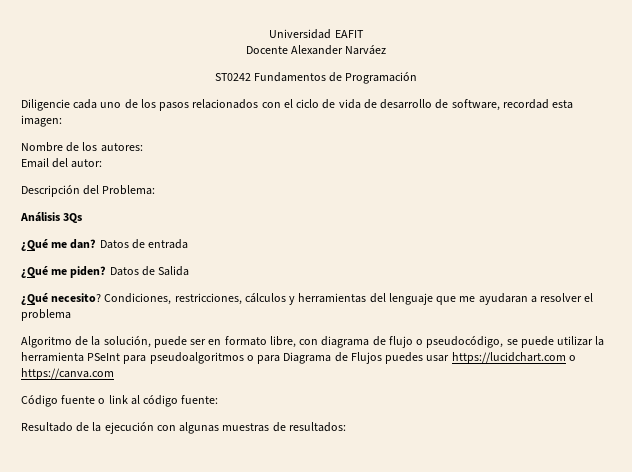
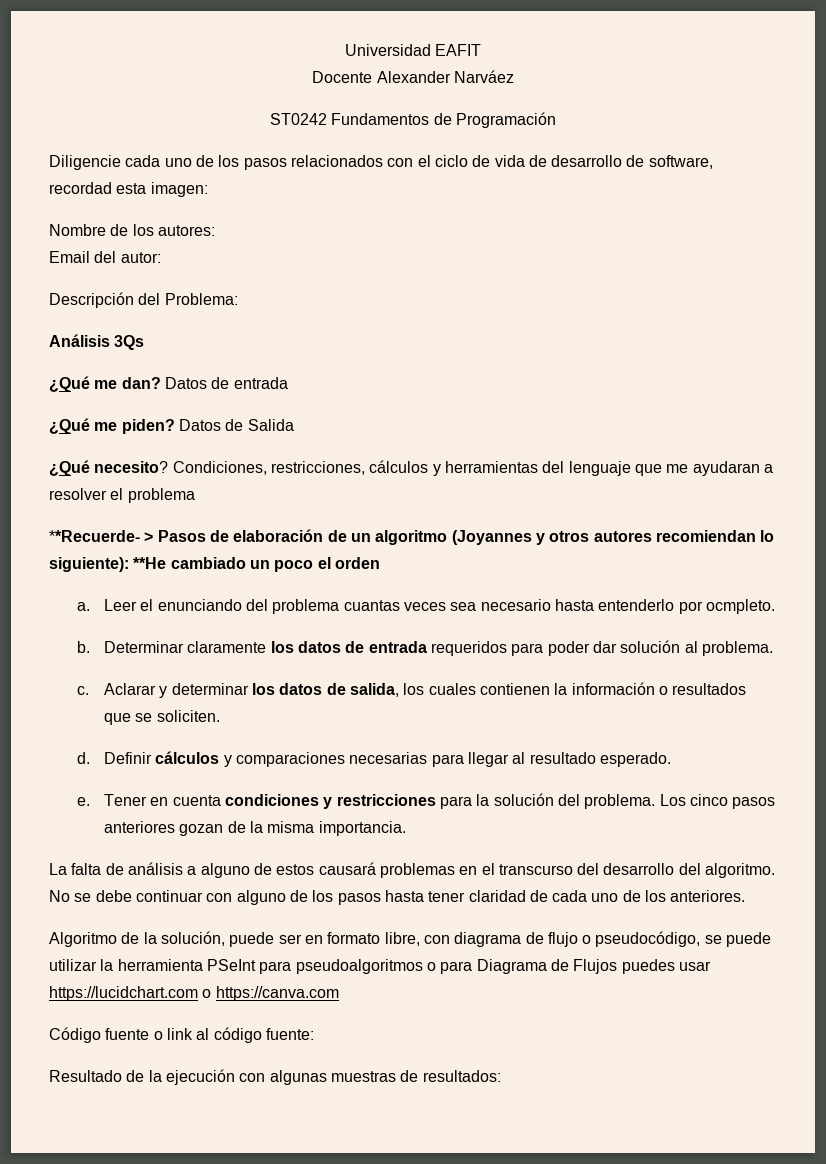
(71, 315) none -> [49,529,775,545] [49,557,380,572] [76,599,775,614] [76,640,773,656] [76,682,747,698] [104,710,220,725] [76,751,672,767] [76,793,776,809] [104,821,406,836] [49,862,776,878] [49,890,746,905] // **Recuerde- > Pasos de elaboración de un algoritmo (Joyannes y otros autores recomiendan lo siguiente): **He cambiado un poco el orden // a. Leer el enunciando del problema cuantas veces sea necesario hasta entenderlo por ocmpleto. // b. Determinar claramente los datos de entrada requeridos para poder dar solución al problema. // c. Aclarar y determinar los datos de salida, los cuales contienen la información o resultados que se soliciten. // d. Definir cálculos y comparaciones necesarias para llegar al resultado esperado. // e. Tener en cuenta condiciones y restricciones para la solución del problema. Los cinco pasos anteriores gozan de la misma importancia. // La falta de análisis a alguno de estos causará problemas en el transcurso del desarrollo del algoritmo. No se debe continuar con alguno de los pasos hasta tener claridad de cada uno de los anteriores.

